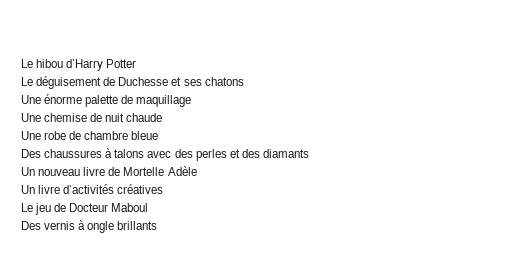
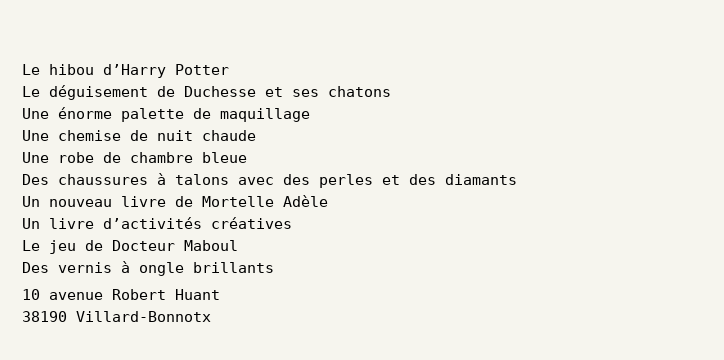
(158, 225) none -> [22,289,220,300] [22,311,211,322] // 10 avenue Robert Huant // 38190 Villard-Bonnotx

